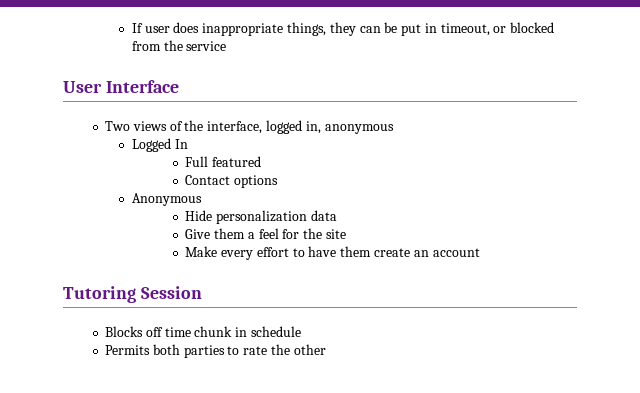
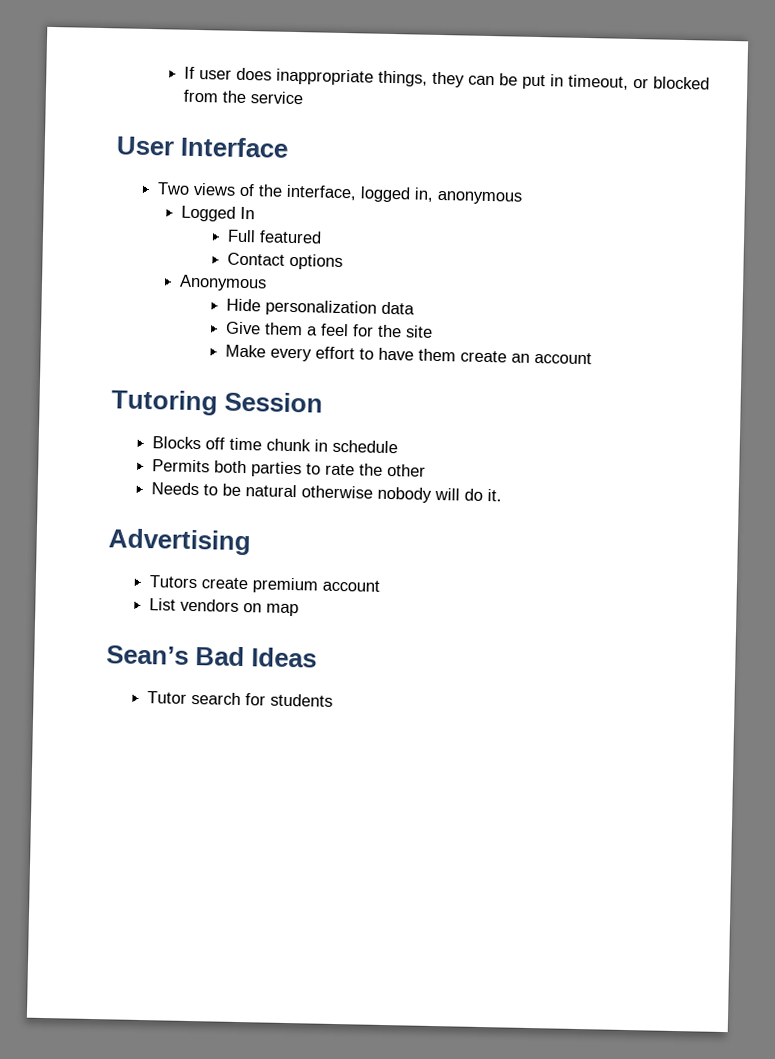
(326, 349) none -> [150,482,502,503] [108,528,251,556] [148,575,380,594] [148,598,299,617] [106,645,318,668] [146,691,333,707] // Needs to be natural otherwise nobody will do it. // Advertising // Tutors create premium account // List vendors on map // Sean’s Bad Ideas // Tutor search for students

